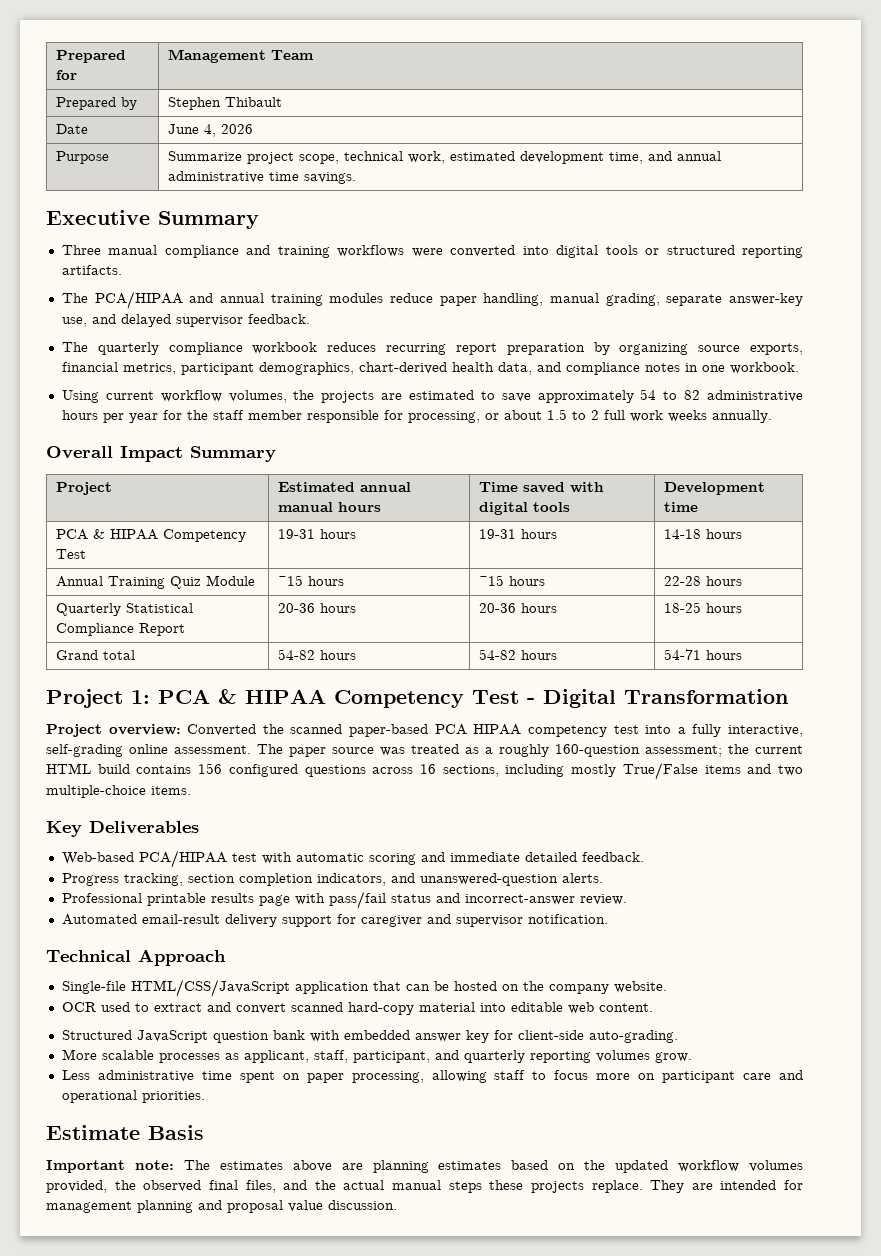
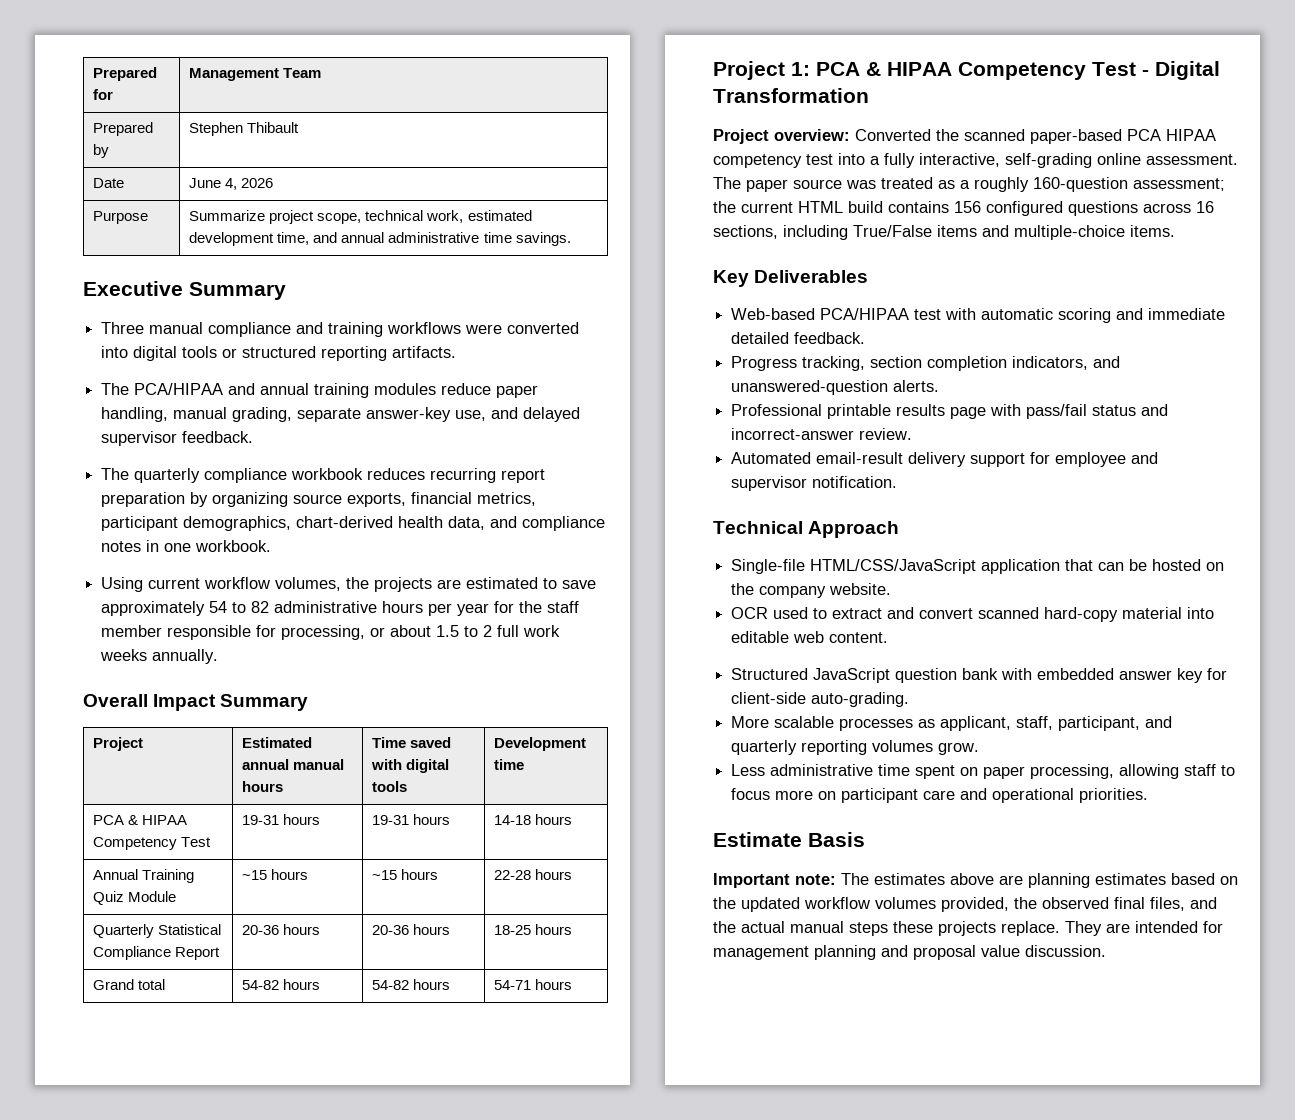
[571,764,617,777] mostly -> (848, 232) none
[777,765,803,776] two -> (1009, 231) none
[360,915,422,927] caregiver -> [1055,452,1127,467] employee

